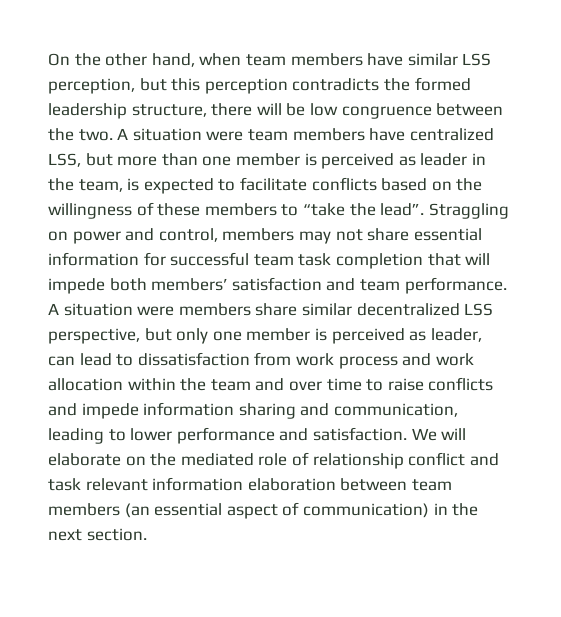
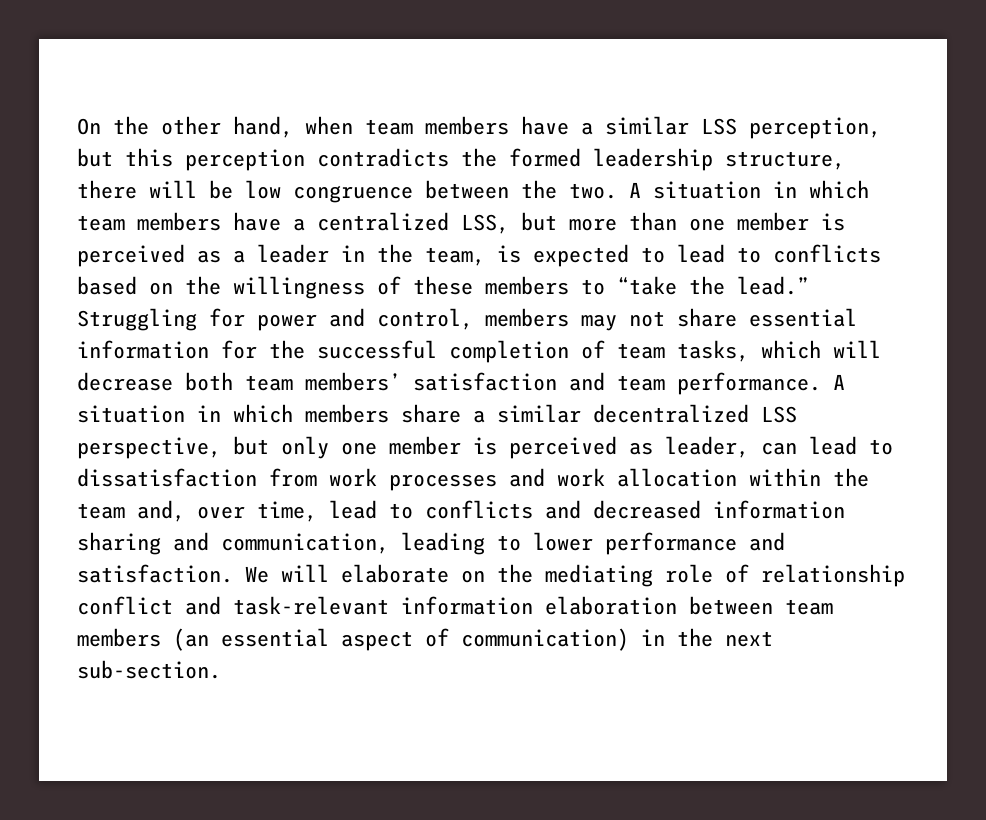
(404, 59) none -> [581,122,593,135] a
[206,128,406,141] were team members have -> [773,180,869,199] [77,212,305,231] in which team members have a
(416, 161) none -> [233,250,245,263] a
[239,177,307,191] facilitate -> [677,244,761,263] lead to
[380,203,509,219] [48,231,68,241] lead”. Straggling on -> [737,276,809,295] [77,308,245,331] lead.” Struggling for
[170,252,491,269] [48,278,147,294] successful team task completion that will impede both -> [269,340,881,363] [77,372,293,391] the successful completion of team tasks, which will decrease both team
[137,306,175,316] were -> [197,404,293,423] in which
(298, 309) none -> [473,410,485,423] a
[338,356,398,369] process -> [389,474,497,491] processes
[255,378,424,391] and over time to raise -> [137,500,413,522] and, over time, lead to
[81,403,139,419] impede -> [593,500,701,519] decreased
[180,453,254,466] mediated -> [545,564,653,587] mediating
[48,478,148,491] task relevant -> [233,596,389,615] task-relevant
[86,528,147,541] section. -> [77,660,221,679] sub-section.

